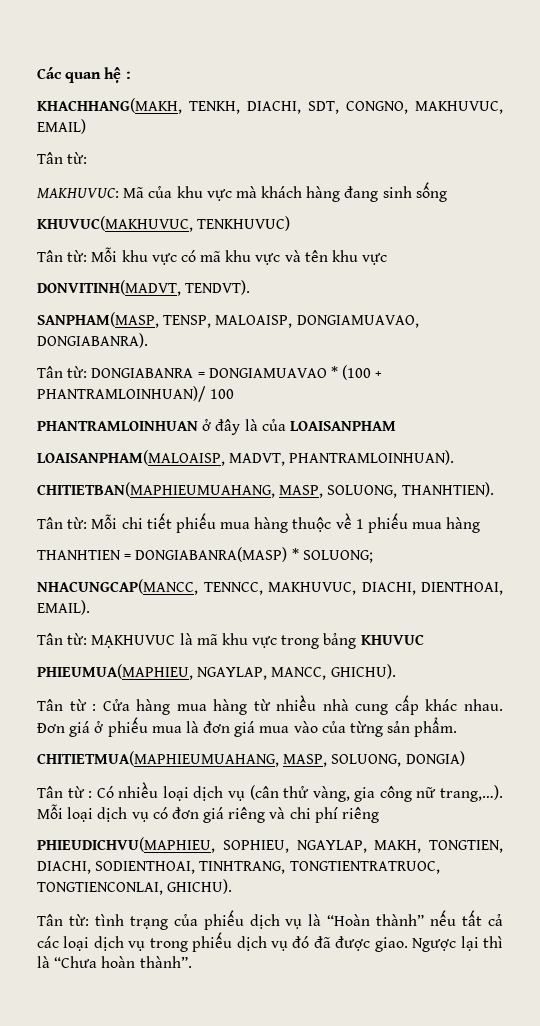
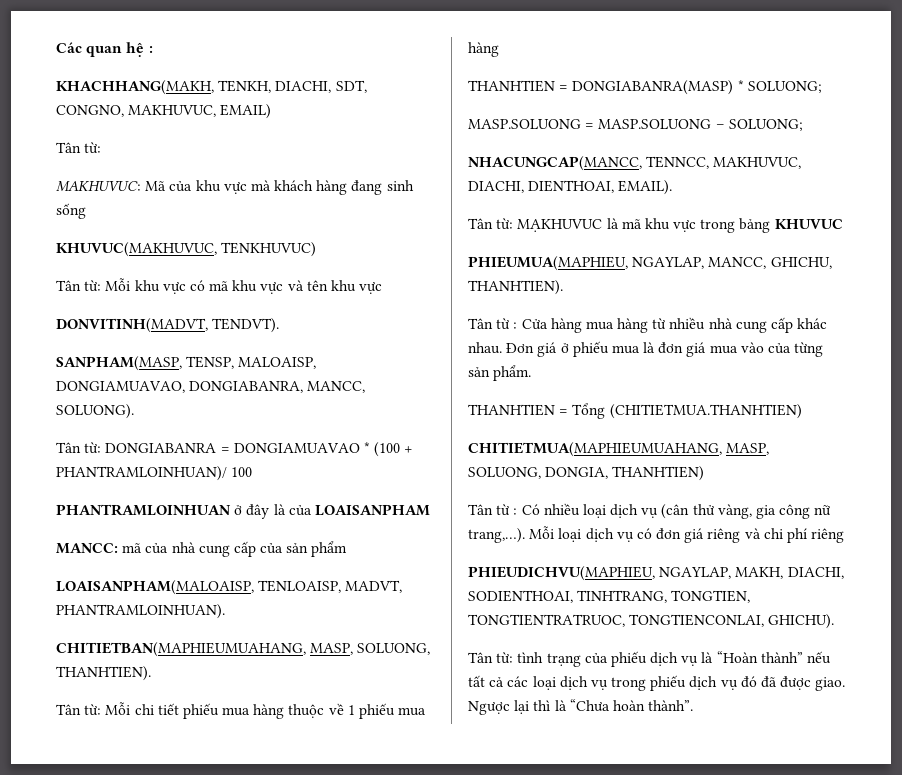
[37,333,148,348] DONGIABANRA). -> [189,381,366,393] [56,404,134,419] DONGIABANRA, MANCC, SOLUONG).
(396, 426) none -> [56,541,348,557] // MANCC: mã của nhà cung cấp của sản phẩm
(225, 458) none -> [258,580,342,593] TENLOAISP,
(373, 556) none -> [468,119,803,131] // MASP.SOLUONG = MASP.SOLUONG – SOLUONG;
[330,664,396,679] GHICHU). -> [770,257,832,269] [468,280,563,295] GHICHU, THANHTIEN).
(458, 727) none -> [468,403,802,419] // THANHTIEN = Tổng (CHITIETMUA.THANHTIEN)
[405,751,465,766] DONGIA) -> [545,466,705,481] DONGIA, THANHTIEN)
[222,840,289,853] SOPHIEU, -> (655, 573) none
[429,840,503,853] TONGTIEN, -> (784, 573) none
(286, 867) none -> [671,590,751,603] TONGTIEN,

